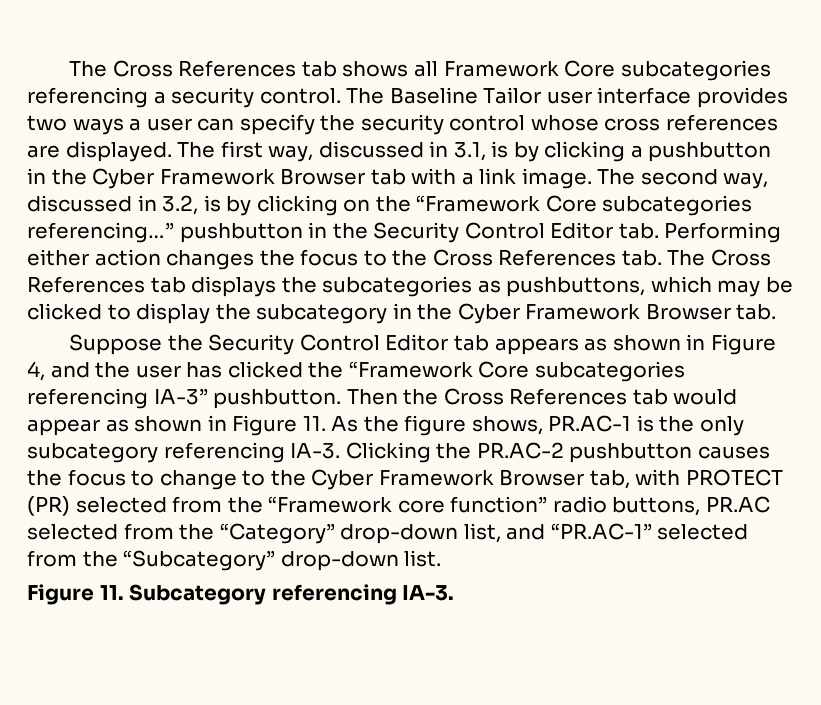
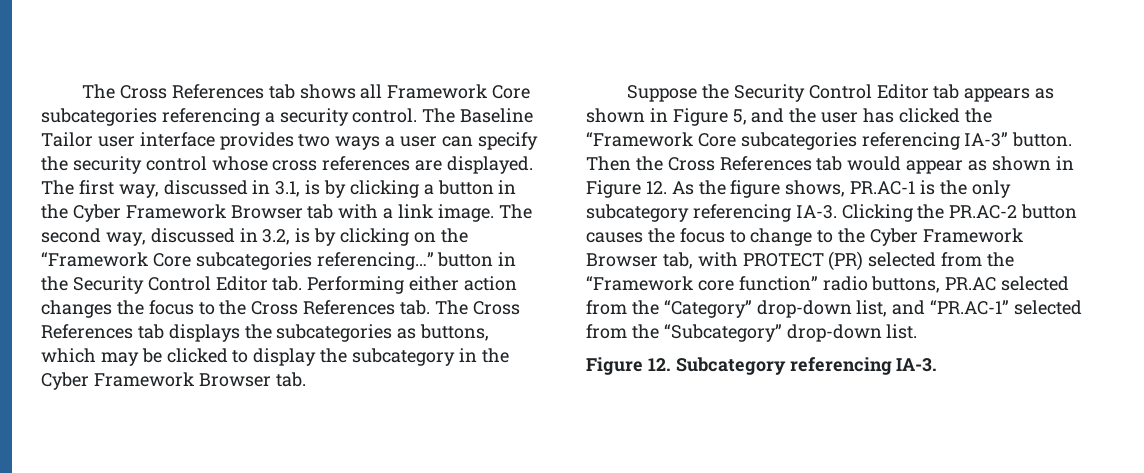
[648,142,772,162] pushbutton -> [437,180,494,195] button
[179,223,303,243] pushbutton -> [437,252,494,267] button
[506,277,646,297] pushbuttons, -> [420,324,490,341] buttons,
[27,361,45,381] 4, -> [732,109,747,125] 5,
[213,389,342,409] pushbutton. -> [1012,132,1073,147] button.
[302,416,326,431] 11. -> [645,181,667,194] 12.
[569,443,693,463] pushbutton -> [1021,204,1078,219] button
[99,585,124,600] 11. -> [647,358,671,371] 12.

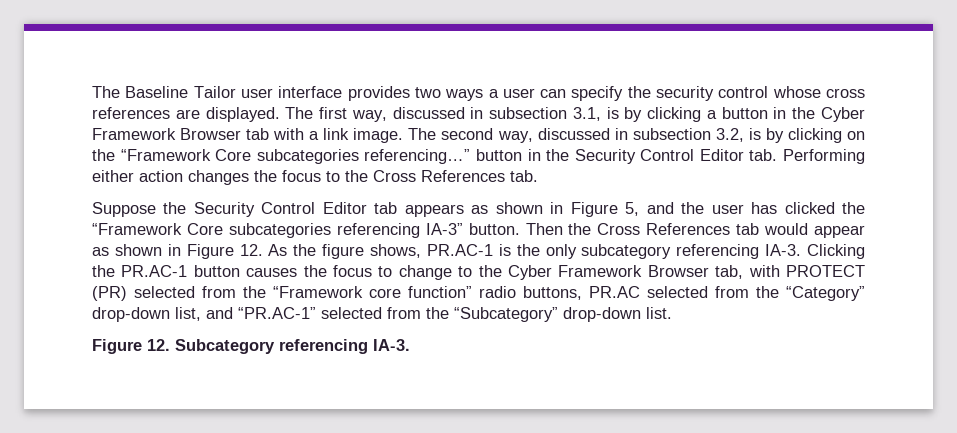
[82,84,531,99] [41,108,456,126] The Cross References tab shows all Framework Core subcategories referencing a security control. The -> [92,86,120,98] The
(271, 187) none -> [489,107,568,119] subsection
(258, 235) none -> [632,128,711,140] subsection
[434,300,520,315] [41,324,490,342] [41,348,509,366] [41,372,306,390] The Cross References tab displays the subcategories as buttons, which may be clicked to display the subcategory in the Cyber Framework Browser tab. -> (538, 176) none
[949,205,1018,219] PR.AC-2 -> [121,265,188,277] PR.AC-1

